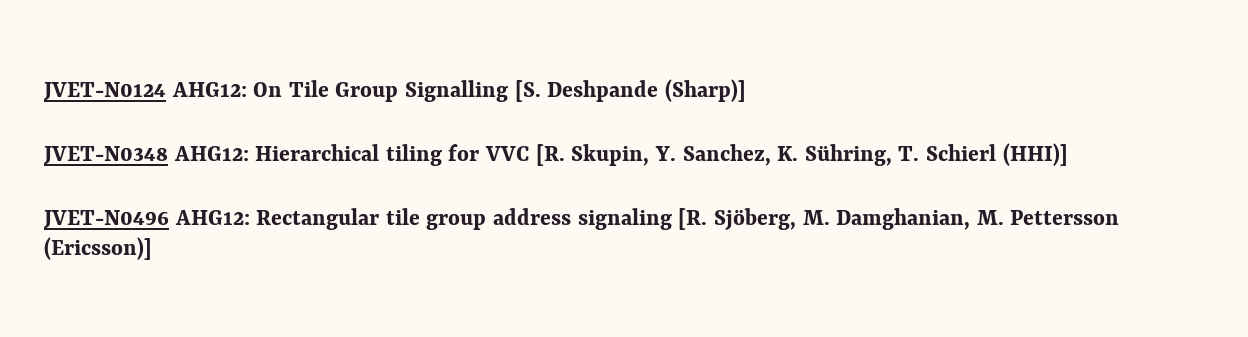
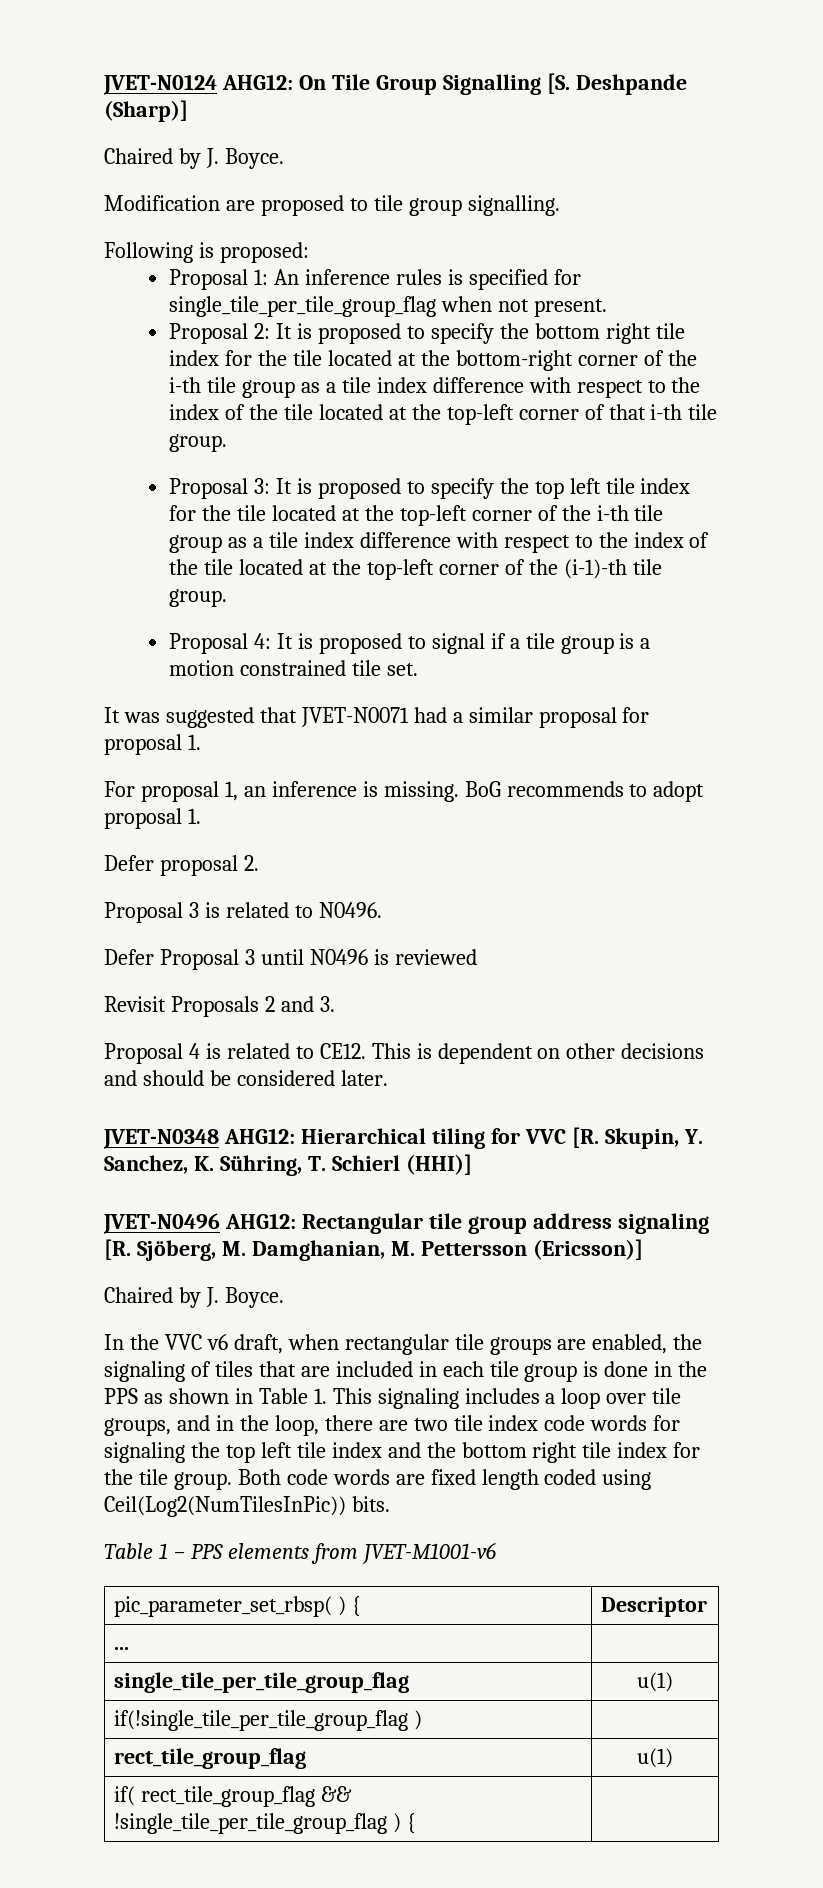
(746, 90) none -> [104,148,284,169] [104,195,560,216] [104,242,309,263] [169,269,581,290] [169,296,607,317] [169,323,685,344] [169,350,697,371] [169,377,701,398] [169,404,718,425] [169,434,228,452] [169,478,691,499] [169,505,664,526] [169,532,710,553] [169,559,662,580] [169,589,228,607] [169,633,651,654] [169,660,418,676] [104,707,650,728] [104,734,201,755] [104,781,705,802] [104,808,201,829] [104,855,259,876] [104,902,382,923] [104,949,477,970] [104,996,335,1017] [104,1043,705,1064] [104,1070,388,1086] // Chaired by J. Boyce. // Modification are proposed to tile group signalling. // Following is proposed: // Proposal 1: An inference rules is specified for single_tile_per_tile_group_flag when not present. // Proposal 2: It is proposed to specify the bottom right tile index for the tile located at the bottom-right corner of the i-th tile group as a tile index difference with respect to the index of the tile located at the top-left corner of that i-th tile group. // Proposal 3: It is proposed to specify the top left tile index for the tile located at the top-left corner of the i-th tile group as a tile index difference with respect to the index of the tile located at the top-left corner of the (i-1)-th tile group. // Proposal 4: It is proposed to signal if a tile group is a motion constrained tile set. // It was suggested that JVET-N0071 had a similar proposal for proposal 1. // For proposal 1, an inference is missing. BoG recommends to adopt proposal 1. // Defer proposal 2. // Proposal 3 is related to N0496. // Defer Proposal 3 until N0496 is reviewed // Revisit Proposals 2 and 3. // Proposal 4 is related to CE12. This is dependent on other decisions and should be considered later.
(152, 248) none -> [104,1287,284,1308] [104,1334,703,1355] [104,1361,708,1382] [104,1388,682,1409] [104,1415,681,1436] [104,1442,701,1463] [104,1469,652,1490] [104,1496,390,1517] [104,1542,496,1564] [113,1596,361,1617] [600,1597,707,1617] [113,1647,129,1650] [113,1672,409,1693] [637,1672,673,1692] [113,1710,422,1731] [113,1748,306,1769] [637,1748,673,1768] [113,1786,352,1807] [113,1813,416,1834] // Chaired by J. Boyce. // In the VVC v6 draft, when rectangular tile groups are enabled, the signaling of tiles that are included in each tile group is done in the PPS as shown in Table 1. This signaling includes a loop over tile groups, and in the loop, there are two tile index code words for signaling the top left tile index and the bottom right tile index for the tile group. Both code words are fixed length coded using Ceil(Log2(NumTilesInPic)) bits. // Table 1 – PPS elements from JVET-M1001-v6 // pic_parameter_set_rbsp( ) { | Descriptor // ... | // single_tile_per_tile_group_flag | u(1) // if(!single_tile_per_tile_group_flag ) | // rect_tile_group_flag | u(1) // if( rect_tile_group_flag && !single_tile_per_tile_group_flag ) { |

